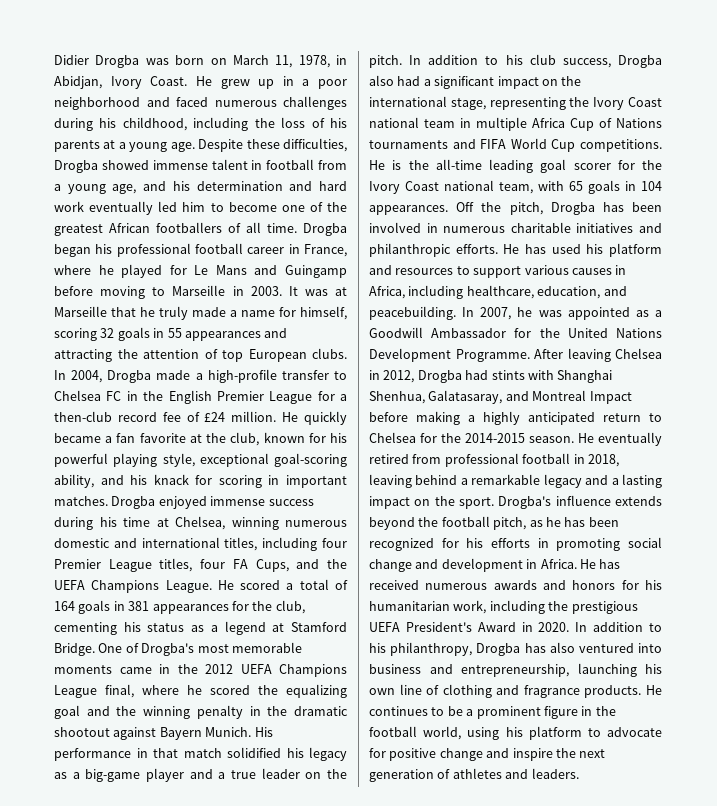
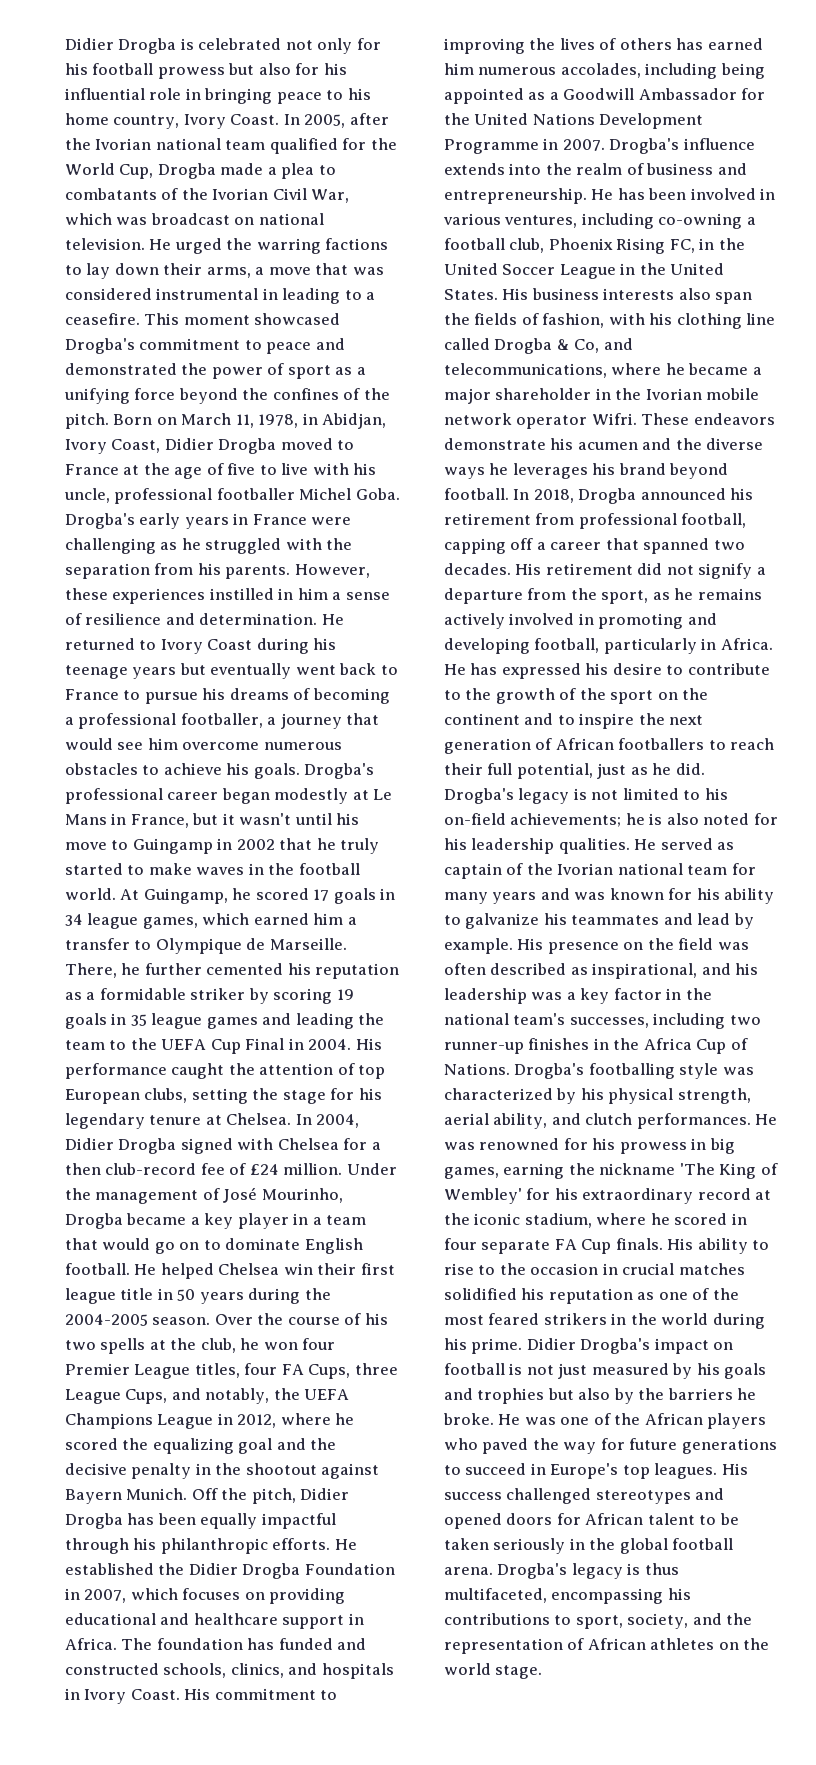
[54,55,205,68] Didier Drogba was born -> [65,38,381,54] [65,63,347,79] [65,88,371,104] [65,113,389,129] [65,138,397,154] [65,163,336,179] [65,188,350,203] [65,213,324,225] [65,238,389,254] [65,263,384,279] [65,288,376,304] [65,313,341,325] [65,338,345,354] [65,363,366,379] [64,388,390,404] [65,413,153,429] Didier Drogba is celebrated not only for his football prowess but also for his influential role in bringing peace to his home country, Ivory Coast. In 2005, after the Ivorian national team qualified for the World Cup, Drogba made a plea to combatants of the Ivorian Civil War, which was broadcast on national television. He urged the warring factions to lay down their arms, a move that was considered instrumental in leading to a ceasefire. This moment showcased Drogba's commitment to peace and demonstrated the power of sport as a unifying force beyond the confines of the pitch. Born
[150,76,347,89] [54,96,347,110] [54,117,347,131] [54,138,347,152] [54,159,348,173] [54,181,347,194] [54,201,347,215] [54,222,347,236] [54,243,348,257] [54,264,348,278] [54,285,347,299] [54,306,347,320] [54,327,288,341] [54,349,112,362] Coast. He grew up in a poor neighborhood and faced numerous challenges during his childhood, including the loss of his parents at a young age. Despite these difficulties, Drogba showed immense talent in football from a young age, and his determination and hard work eventually led him to become one of the greatest African footballers of all time. Drogba began his professional football career in France, where he played for Le Mans and Guingamp before moving to Marseille in 2003. It was at Marseille that he truly made a name for himself, scoring 32 goals in 55 appearances and attracting -> [111,438,355,454] [65,463,377,479] [64,488,400,504] [65,513,352,529] [65,538,353,554] [65,563,370,579] [65,588,390,604] [65,613,344,625] [65,638,337,654] [65,663,398,679] [65,688,390,704] [65,713,380,729] [65,738,342,750] [65,763,375,779] [65,788,393,804] [65,813,360,828] [65,838,380,854] [65,863,360,875] [65,888,396,904] [65,913,357,929] [65,938,347,954] [65,963,400,979] [65,988,354,1004] [65,1013,385,1029] [65,1038,382,1054] [65,1063,225,1079] Coast, Didier Drogba moved to France at the age of five to live with his uncle, professional footballer Michel Goba. Drogba's early years in France were challenging as he struggled with the separation from his parents. However, these experiences instilled in him a sense of resilience and determination. He returned to Ivory Coast during his teenage years but eventually went back to France to pursue his dreams of becoming a professional footballer, a journey that would see him overcome numerous obstacles to achieve his goals. Drogba's professional career began modestly at Le Mans in France, but it wasn't until his move to Guingamp in 2002 that he truly started to make waves in the football world. At Guingamp, he scored 17 goals in 34 league games, which earned him a transfer to Olympique de Marseille. There, he further cemented his reputation as a formidable striker by scoring 19 goals in 35 league games and leading the team to the UEFA Cup Final in 2004. His performance caught
[312,348,347,359] [54,369,347,383] [54,390,347,404] [54,411,347,425] [54,432,348,446] [54,453,347,467] [54,474,348,488] [54,496,314,509] [54,516,347,530] [54,537,318,551] clubs. In 2004, Drogba made a high-profile transfer to Chelsea FC in the English Premier League for a then-club record fee of £24 million. He quickly became a fan favorite at the club, known for his powerful playing style, exceptional goal-scoring ability, and his knack for scoring in important matches. Drogba enjoyed immense success during his time at Chelsea, winning numerous domestic and international titles, including -> [144,1088,382,1104] [65,1113,360,1129] [65,1138,381,1154] [65,1163,397,1175] [65,1187,343,1204] [65,1213,367,1229] [65,1238,363,1254] [65,1263,395,1279] [65,1288,331,1304] [65,1313,388,1326] [65,1338,298,1354] clubs, setting the stage for his legendary tenure at Chelsea. In 2004, Didier Drogba signed with Chelsea for a then club-record fee of £24 million. Under the management of José Mourinho, Drogba became a key player in a team that would go on to dominate English football. He helped Chelsea win their first league title in 50 years during the 2004-2005 season. Over the course of his two spells at the club, he won
[296,559,348,569] [54,579,348,593] [54,600,305,614] [54,621,347,635] [54,642,302,656] [54,664,347,677] [54,684,134,698] and the UEFA Champions League. He scored a total of 164 goals in 381 appearances for the club, cementing his status as a legend at Stamford Bridge. One of Drogba's most memorable moments came in the 2012 UEFA Champions League final, -> [354,1363,398,1375] [65,1388,350,1404] [65,1413,277,1429] three League Cups, and notably, the UEFA Champions League in 2012,
[143,706,191,719] winning -> [65,1463,127,1475] decisive
[294,706,348,716] dramatic -> (242, 1469) none
[254,727,273,737] [54,747,347,761] [54,768,347,782] [369,54,662,68] [369,75,582,89] [369,96,662,110] [369,117,662,131] [369,138,662,152] [369,159,662,173] [369,180,662,194] [369,205,448,215] His performance in that match solidified his legacy as a big-game player and a true leader on the pitch. In addition to his club success, Drogba also had a significant impact on the international stage, representing the Ivory Coast national team in multiple Africa Cup of Nations tournaments and FIFA World Cup competitions. He is the all-time leading goal scorer for the Ivory Coast national team, with 65 goals in 104 appearances. -> (188, 1494) none
(543, 208) none -> [300,1488,350,1500] Didier
[369,222,662,233] [369,243,662,257] [369,265,627,278] [369,285,627,299] [369,306,562,320] involved in numerous charitable initiatives and philanthropic efforts. He has used his platform and resources to support various causes in Africa, including healthcare, education, and peacebuilding. In 2007, he was -> [200,1513,336,1529] [65,1538,357,1554] [65,1563,395,1579] [65,1588,346,1604] [65,1613,364,1629] [65,1638,367,1650] [65,1663,394,1679] [65,1688,338,1704] [444,38,763,54] [444,63,765,79] equally impactful through his philanthropic efforts. He established the Didier Drogba Foundation in 2007, which focuses on providing educational and healthcare support in Africa. The foundation has funded and constructed schools, clinics, and hospitals in Ivory Coast. His commitment to improving the lives of others has earned him numerous accolades, including being
[455,348,662,362] [369,370,613,383] [369,390,632,404] [369,411,662,425] [369,432,662,446] [369,453,619,467] [369,474,662,488] [369,495,662,509] [369,516,619,530] [369,537,662,551] [369,558,621,572] [369,580,662,590] [369,600,638,614] [369,622,662,632] [369,642,662,656] [369,663,662,677] [369,684,662,698] [369,706,616,719] [369,726,662,740] [369,748,510,761] Programme. After leaving Chelsea in 2012, Drogba had stints with Shanghai Shenhua, Galatasaray, and Montreal Impact before making a highly anticipated return to Chelsea for the 2014-2015 season. He eventually retired from professional football in 2018, leaving behind a remarkable legacy and a lasting impact on the sport. Drogba's influence extends beyond the football pitch, as he has been recognized for his efforts in promoting social change and development in Africa. He has received numerous awards and honors for his humanitarian work, including the prestigious UEFA President's Award in 2020. In addition to his philanthropy, Drogba has also ventured into business and entrepreneurship, launching his own line of clothing and fragrance products. He continues to be a prominent figure in the football world, using his platform to advocate for positive change and -> [444,138,755,154] [444,163,747,175] [444,188,776,204] [443,213,756,229] [444,238,745,254] [444,263,725,279] [444,288,753,304] [444,313,776,329] [444,338,633,354] [444,363,762,378] [444,388,760,404] [444,413,775,429] [444,438,764,450] [444,463,729,479] [444,488,754,504] [444,513,747,529] [444,538,745,554] [444,563,766,579] [444,588,762,604] [444,613,717,629] [444,638,773,654] [444,663,770,679] [444,688,709,704] [444,713,575,725] Programme in 2007. Drogba's influence extends into the realm of business and entrepreneurship. He has been involved in various ventures, including co-owning a football club, Phoenix Rising FC, in the United Soccer League in the United States. His business interests also span the fields of fashion, with his clothing line called Drogba & Co, and telecommunications, where he became a major shareholder in the Ivorian mobile network operator Wifri. These endeavors demonstrate his acumen and the diverse ways he leverages his brand beyond football. In 2018, Drogba announced his retirement from professional football, capping off a career that spanned two decades. His retirement did not signify a departure from the sport, as he remains actively involved in promoting and developing football, particularly in Africa. He has expressed his desire to contribute to the growth of the sport on the continent and to
[452,768,579,779] athletes and leaders. -> [555,738,775,750] [444,763,705,779] [444,788,728,804] [444,813,778,827] [444,838,735,854] [444,863,756,879] [444,888,775,904] [444,913,754,929] [444,938,749,954] [444,963,759,979] [444,988,712,1004] [444,1013,761,1029] [444,1038,748,1054] [444,1063,754,1079] [444,1088,751,1104] [444,1113,778,1129] [444,1138,735,1154] [444,1163,778,1179] [444,1188,772,1204] [444,1213,747,1228] [444,1238,770,1254] [444,1263,745,1275] [444,1288,739,1304] [444,1313,765,1329] [444,1338,734,1354] [444,1363,767,1379] [444,1388,757,1404] [443,1413,767,1429] [444,1438,777,1454] [444,1463,748,1479] [444,1488,725,1504] [444,1513,739,1529] [444,1538,734,1554] [444,1563,679,1579] [444,1588,691,1604] [444,1613,753,1629] [444,1638,770,1654] [444,1663,543,1679] African footballers to reach their full potential, just as he did. Drogba's legacy is not limited to his on-field achievements; he is also noted for his leadership qualities. He served as captain of the Ivorian national team for many years and was known for his ability to galvanize his teammates and lead by example. His presence on the field was often described as inspirational, and his leadership was a key factor in the national team's successes, including two runner-up finishes in the Africa Cup of Nations. Drogba's footballing style was characterized by his physical strength, aerial ability, and clutch performances. He was renowned for his prowess in big games, earning the nickname 'The King of Wembley' for his extraordinary record at the iconic stadium, where he scored in four separate FA Cup finals. His ability to rise to the occasion in crucial matches solidified his reputation as one of the most feared strikers in the world during his prime. Didier Drogba's impact on football is not just measured by his goals and trophies but also by the barriers he broke. He was one of the African players who paved the way for future generations to succeed in Europe's top leagues. His success challenged stereotypes and opened doors for African talent to be taken seriously in the global football arena. Drogba's legacy is thus multifaceted, encompassing his contributions to sport, society, and the representation of African athletes on the world stage.

